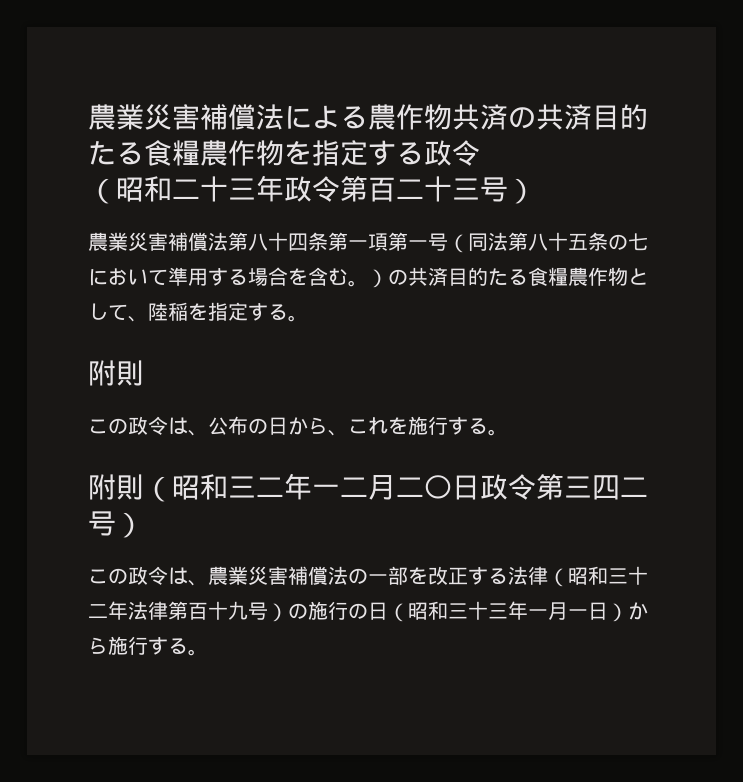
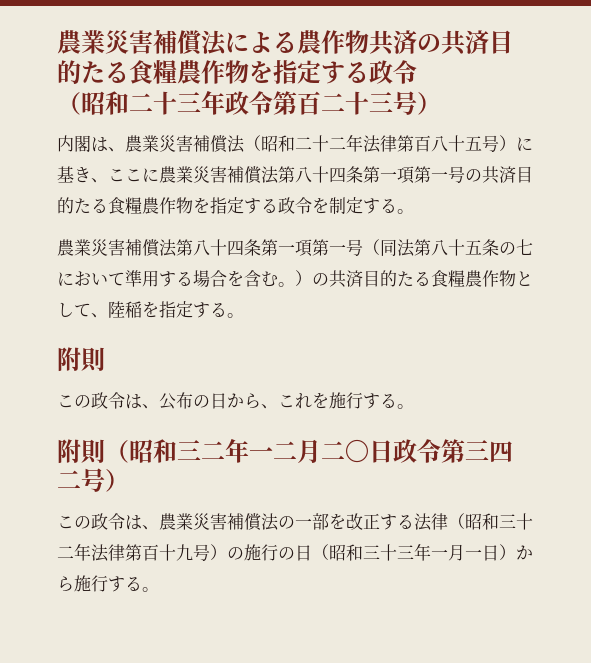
(536, 191) none -> [57,134,533,153] [57,166,533,184] [57,197,414,214] // 内閣は、農業災害補償法（昭和二十二年法律第百八十五号）に基き、ここに農業災害補償法第八十四条第一項第一号の共済目的たる食糧農作物を指定する政令を制定する。

